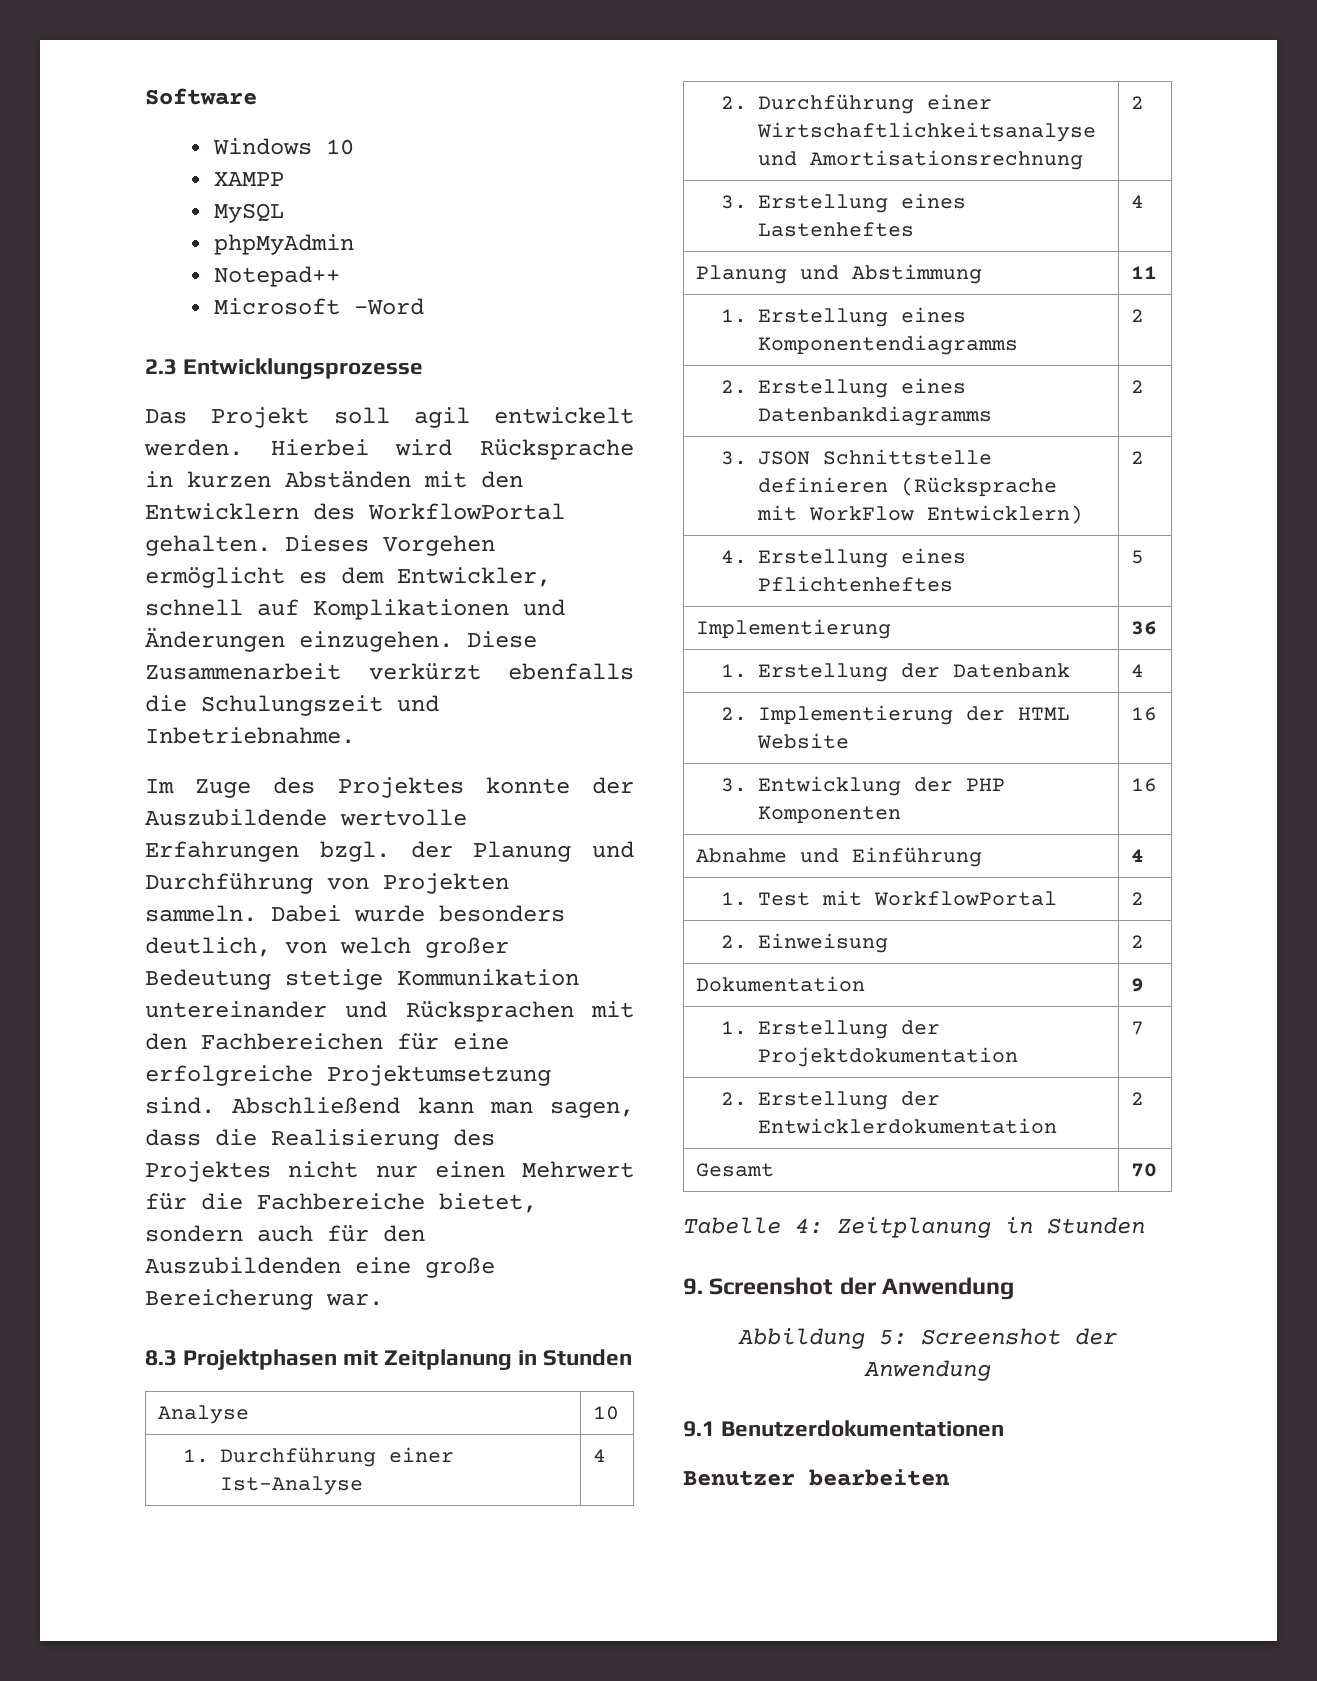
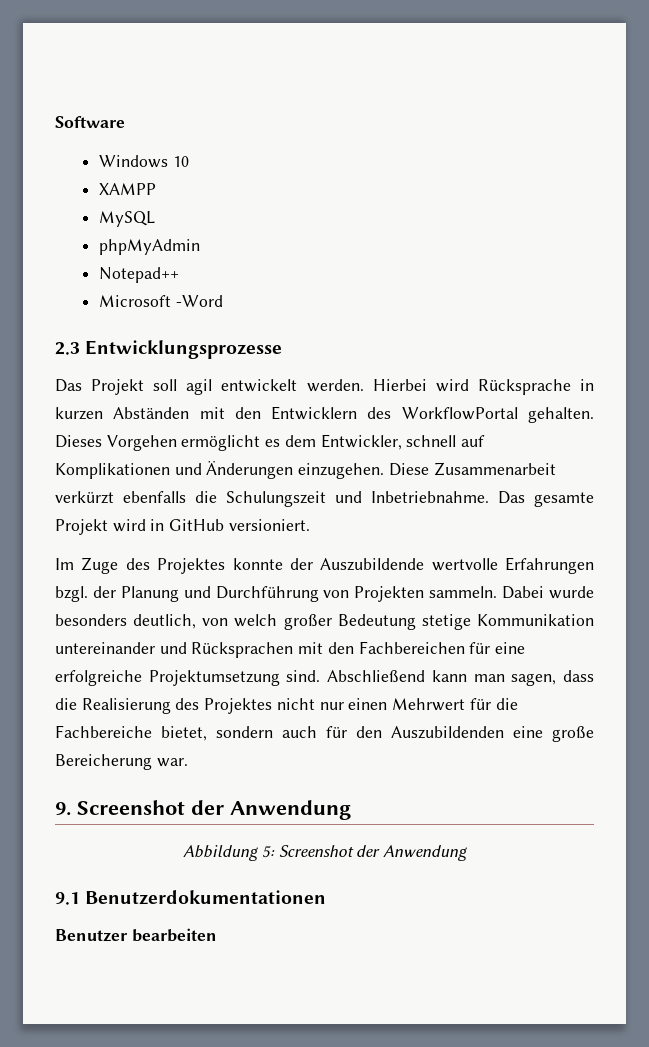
(355, 735) none -> [498,491,594,507] [55,519,310,535] Das gesamte Projekt wird in GitHub versioniert.
[145,1349,633,1370] [157,1405,249,1424] [592,1406,619,1420] [183,1447,454,1467] [219,1476,363,1495] [592,1449,606,1462] [721,94,992,114] [756,122,1096,142] [757,150,1083,170] [1130,96,1144,109] [721,193,966,213] [757,222,914,237] [1130,195,1144,208] [695,264,982,284] [1130,266,1157,279] [721,307,966,327] [757,335,1018,355] [1130,309,1144,322] [721,378,966,398] [757,406,992,426] [1130,380,1144,393] [721,449,992,465] [757,477,1057,497] [756,505,1083,524] [1130,451,1144,464] [721,548,966,568] [757,576,953,592] [1130,550,1144,564] [695,619,891,639] [1130,621,1157,635] [721,663,1070,682] [1130,664,1144,677] [721,705,1070,725] [756,733,849,749] [1130,707,1157,721] [721,776,1005,796] [757,806,901,824] [1130,778,1157,792] [695,847,982,867] [1130,849,1144,862] [721,890,1057,906] [1130,892,1144,905] [721,933,888,953] [1130,935,1144,948] [695,976,865,992] [1130,978,1144,992] [721,1020,940,1039] [757,1047,1018,1067] [1130,1021,1144,1035] [721,1091,940,1110] [757,1118,1057,1134] [1130,1092,1144,1105] [695,1163,774,1177] [1130,1163,1157,1177] [683,1217,1145,1238] // 8.3 Projektphasen mit Zeitplanung in Stunden // Analyse | 10 // 1. Durchführung einer Ist-Analyse | 4 // 2. Durchführung einer Wirtschaftlichkeitsanalyse und Amortisationsrechnung | 2 // 3. Erstellung eines Lastenheftes | 4 // Planung und Abstimmung | 11 // 1. Erstellung eines Komponentendiagramms | 2 // 2. Erstellung eines Datenbankdiagramms | 2 // 3. JSON Schnittstelle definieren (Rücksprache mit WorkFlow Entwicklern) | 2 // 4. Erstellung eines Pflichtenheftes | 5 // Implementierung | 36 // 1. Erstellung der Datenbank | 4 // 2. Implementierung der HTML Website | 16 // 3. Entwicklung der PHP Komponenten | 16 // Abnahme und Einführung | 4 // 1. Test mit WorkflowPortal | 2 // 2. Einweisung | 2 // Dokumentation | 9 // 1. Erstellung der Projektdokumentation | 7 // 2. Erstellung der Entwicklerdokumentation | 2 // Gesamt | 70 // Tabelle 4: Zeitplanung in Stunden -> (188, 762) none

